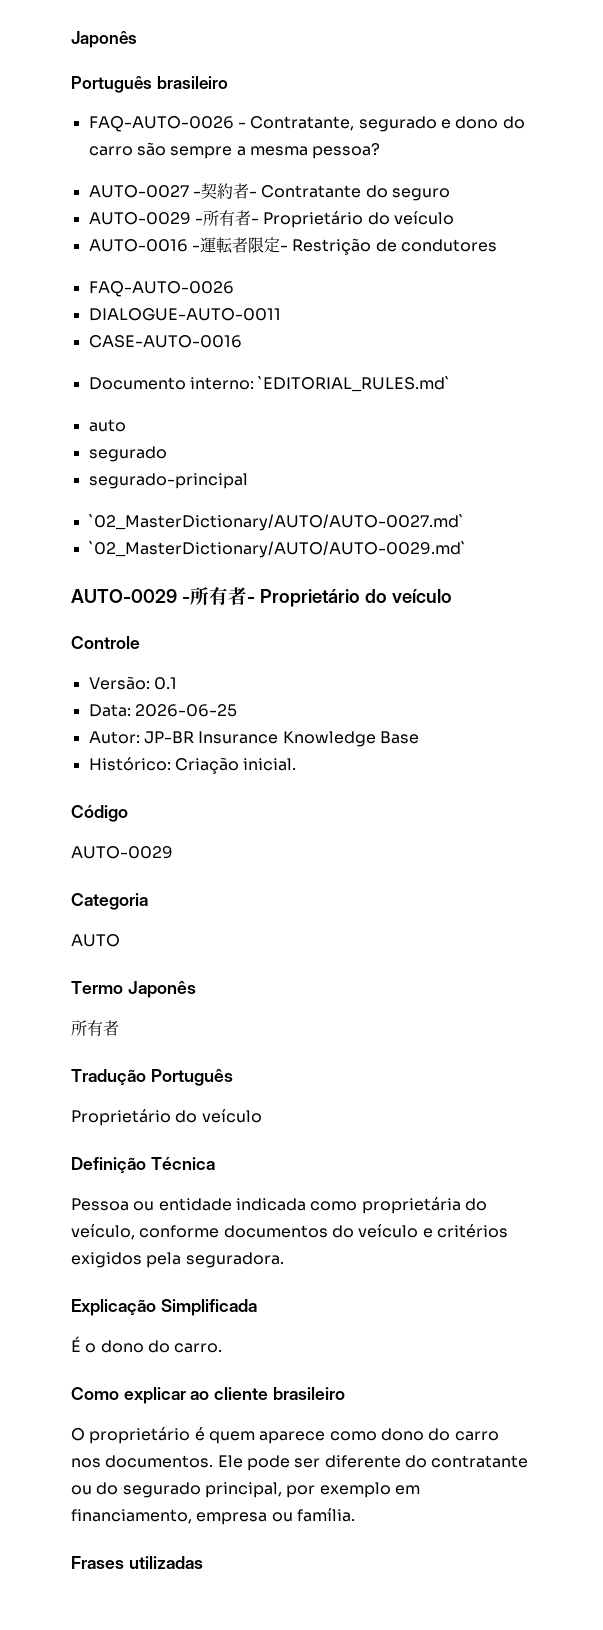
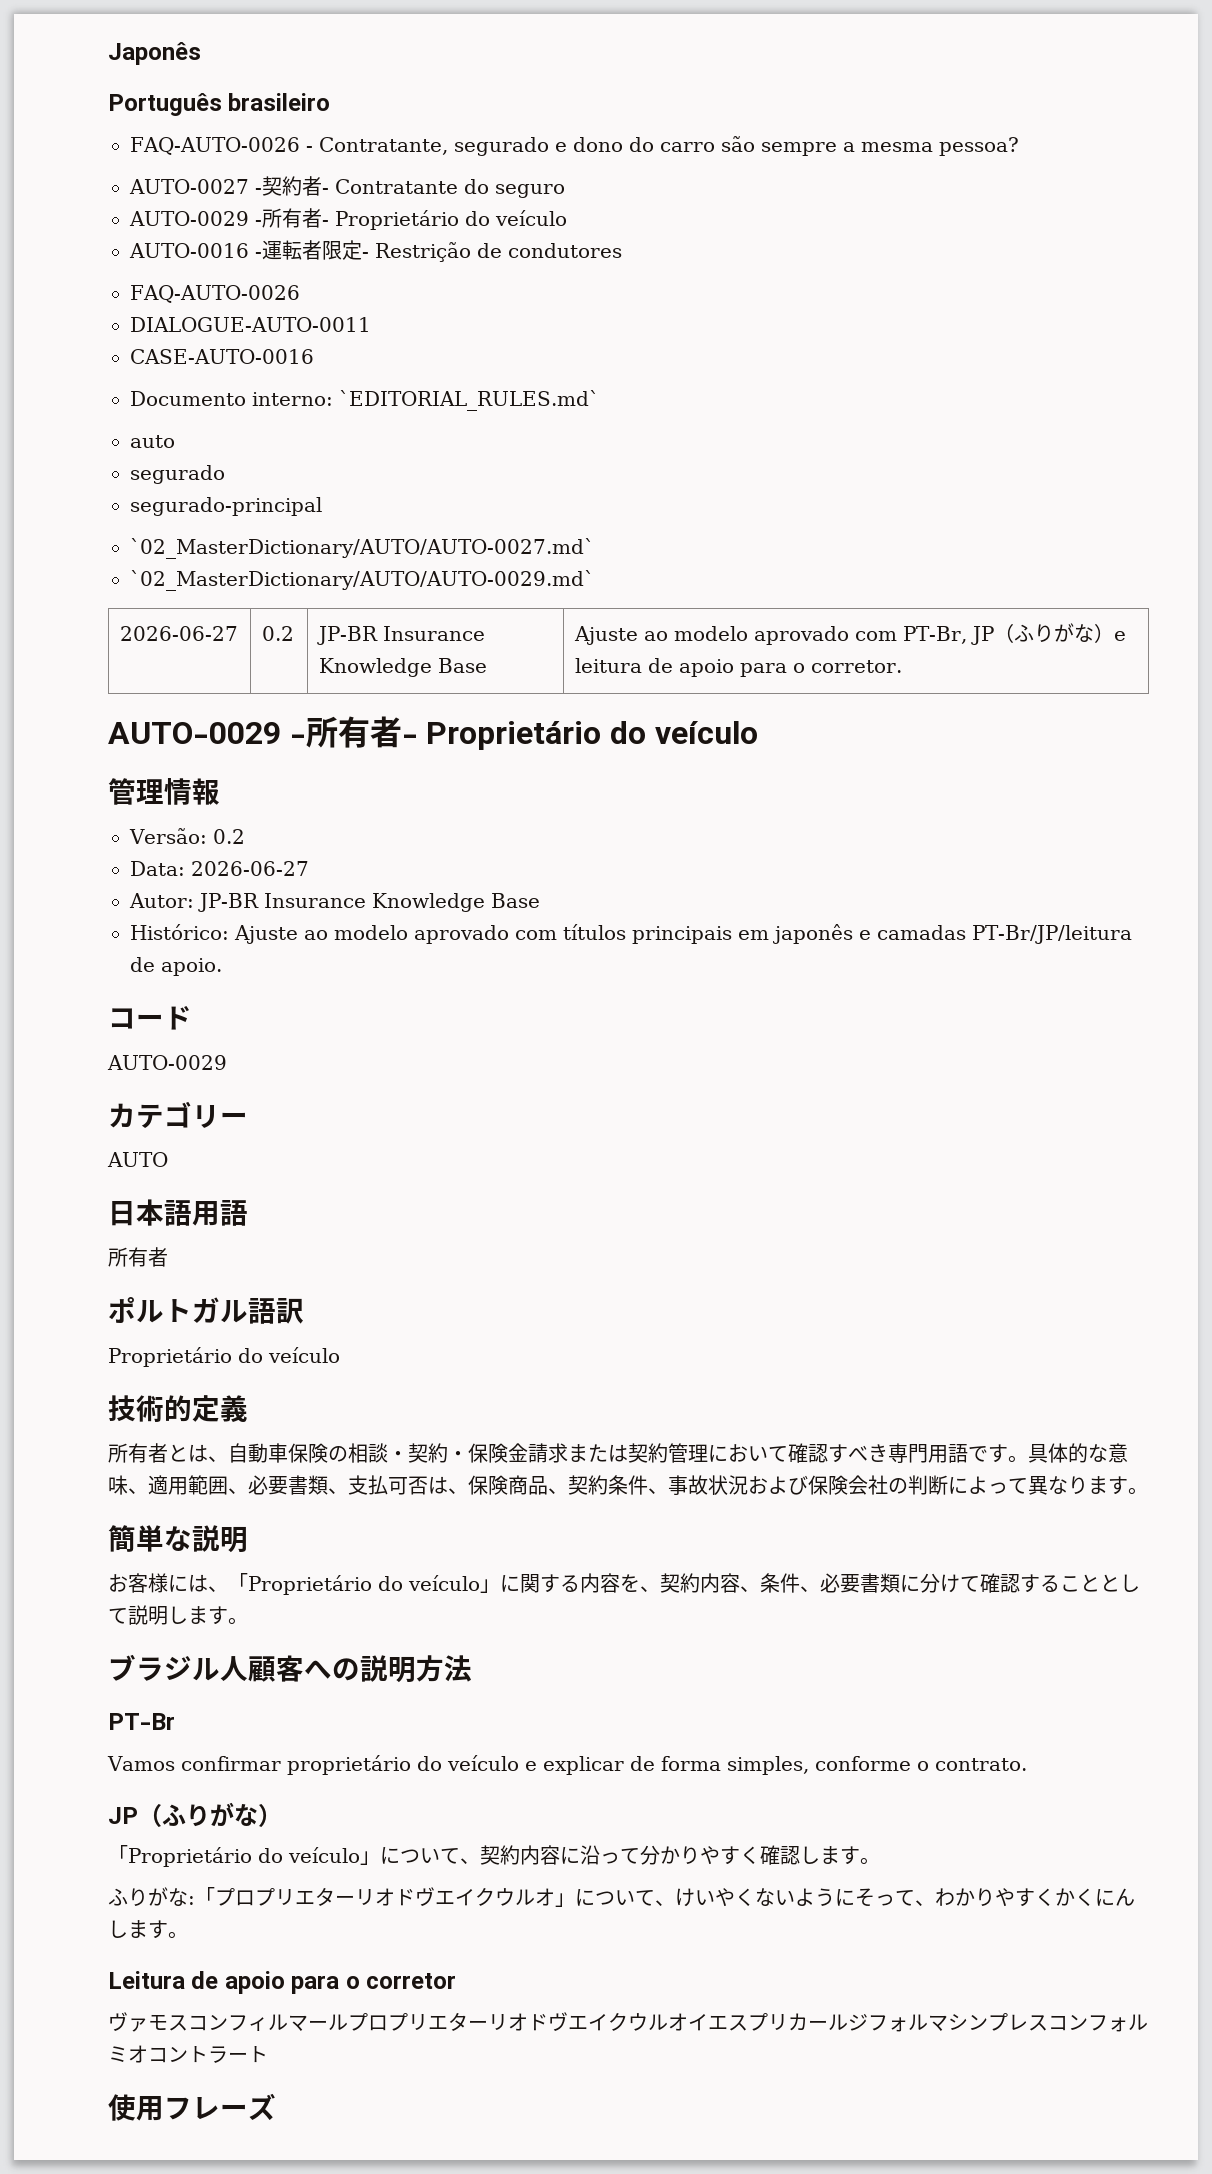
[71,587,452,607] [71,636,140,649] // AUTO-0029 -所有者- Proprietário do veículo // Controle -> [119,626,238,641] [261,626,294,641] [316,626,485,645] [318,658,487,677] [573,623,1126,645] [574,658,902,677] [108,716,758,750] [108,778,220,805] // 2026-06-27 | 0.2 | JP-BR Insurance Knowledge Base | Ajuste ao modelo aprovado com PT-Br, JP（ふりがな）e leitura de apoio para o corretor. // AUTO-0029 -所有者- Proprietário do veículo // 管理情報
[153,677,177,690] 0.1 -> [212,829,245,844] 0.2
[134,704,237,717] 2026-06-25 -> [191,861,309,876] 2026-06-27
[174,757,297,774] [71,805,128,822] Criação inicial. // Código -> [234,924,1132,944] [130,957,222,976] [108,1006,192,1030] Ajuste ao modelo aprovado com títulos principais em japonês e camadas PT-Br/JP/leitura de apoio. // コード
[71,893,148,910] Categoria -> [108,1101,248,1128] カテゴリー
[71,981,196,998] Termo Japonês -> [108,1199,248,1226] 日本語用語
[71,1069,233,1086] [71,1109,262,1126] [71,1157,215,1173] [71,1197,487,1214] [71,1224,508,1240] [71,1252,284,1268] [71,1299,257,1316] [71,1336,223,1353] [71,1387,345,1404] [71,1427,499,1444] [71,1455,529,1471] [71,1482,420,1498] [71,1508,355,1525] [71,1556,203,1569] Tradução Português // Proprietário do veículo // Definição Técnica // Pessoa ou entidade indicada como proprietária do veículo, conforme documentos do veículo e critérios exigidos pela seguradora. // Explicação Simplificada // É o dono do carro. // Como explicar ao cliente brasileiro // O proprietário é quem aparece como dono do carro nos documentos. Ele pode ser diferente do contratante ou do segurado principal, por exemplo em financiamento, empresa ou família. // Frases utilizadas -> [108,1297,304,1324] [108,1347,340,1367] [108,1395,248,1422] [108,1443,1128,1463] [108,1475,1148,1495] [108,1525,248,1553] [108,1573,1140,1595] [108,1605,248,1625] [108,1654,472,1683] [108,1713,175,1730] [107,1755,1027,1775] [108,1802,282,1827] [108,1845,880,1867] [108,1887,1135,1907] [108,1920,188,1939] [108,1971,457,1994] [108,2012,1148,2032] [108,2045,268,2063] [108,2093,276,2121] ポルトガル語訳 // Proprietário do veículo // 技術的定義 // 所有者とは、自動車保険の相談・契約・保険金請求または契約管理において確認すべき専門用語です。具体的な意味、適用範囲、必要書類、支払可否は、保険商品、契約条件、事故状況および保険会社の判断によって異なります。 // 簡単な説明 // お客様には、「Proprietário do veículo」に関する内容を、契約内容、条件、必要書類に分けて確認することとして説明します。 // ブラジル人顧客への説明方法 // PT-Br // Vamos confirmar proprietário do veículo e explicar de forma simples, conforme o contrato. // JP（ふりがな） // 「Proprietário do veículo」について、契約内容に沿って分かりやすく確認します。 // ふりがな:「プロプリエターリオドヴエイクウルオ」について、けいやくないようにそって、わかりやすくかくにんします。 // Leitura de apoio para o corretor // ヴァモスコンフィルマールプロプリエターリオドヴエイクウルオイエスプリカールジフォルマシンプレスコンフォルミオコントラート // 使用フレーズ

